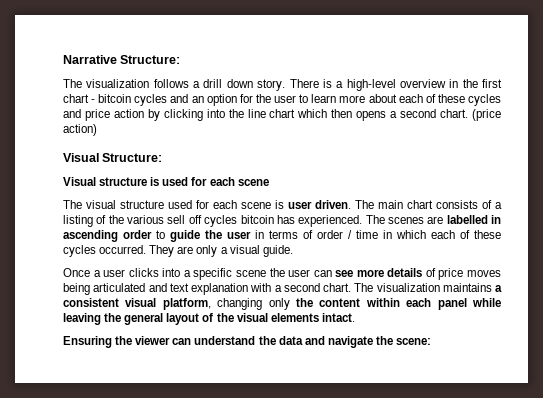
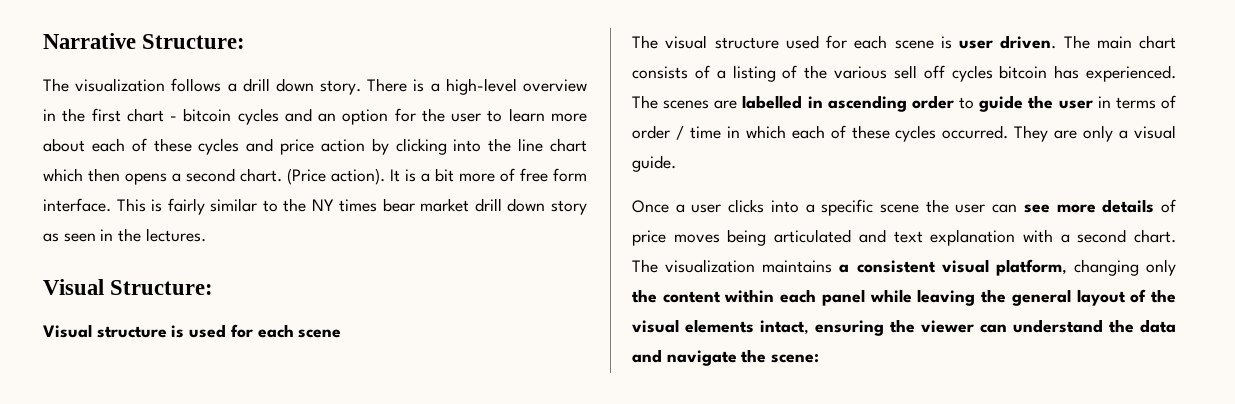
[472,109,502,121] [63,124,97,136] (price action) -> [287,168,587,185] [43,198,587,215] [43,228,206,242] (Price action). It is a bit more of free form interface. This is fairly similar to the NY times bear market drill down story as seen in the lectures.
[321,313,355,322] [63,336,112,348] intact. // Ensuring -> [760,320,884,336] intact, ensuring

